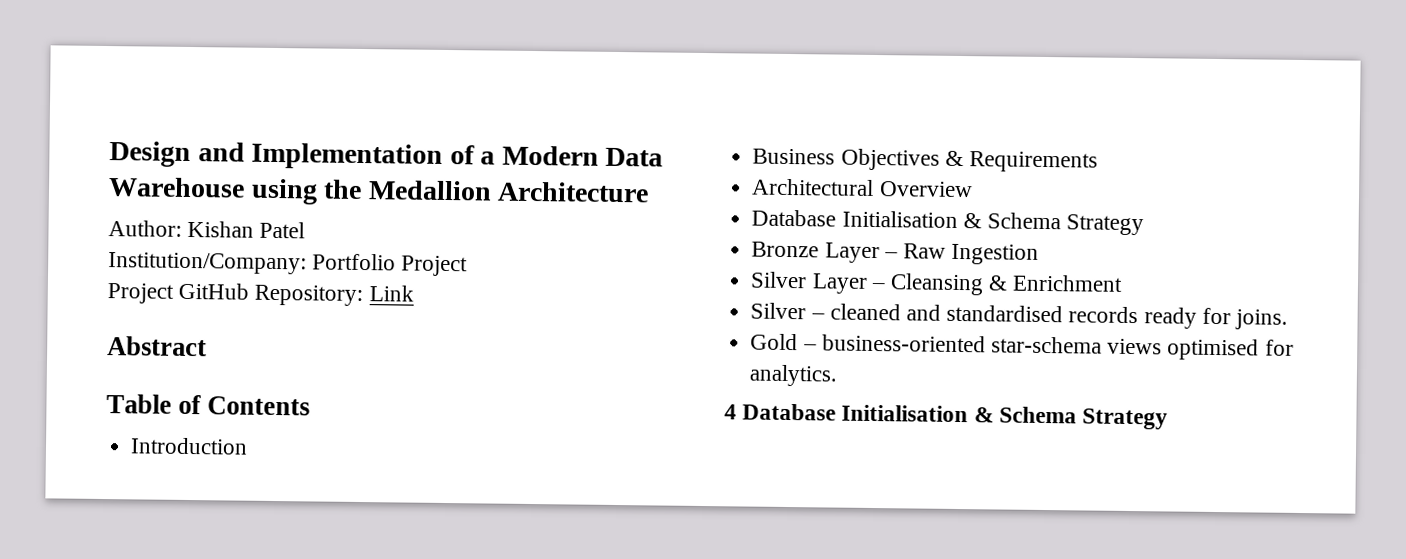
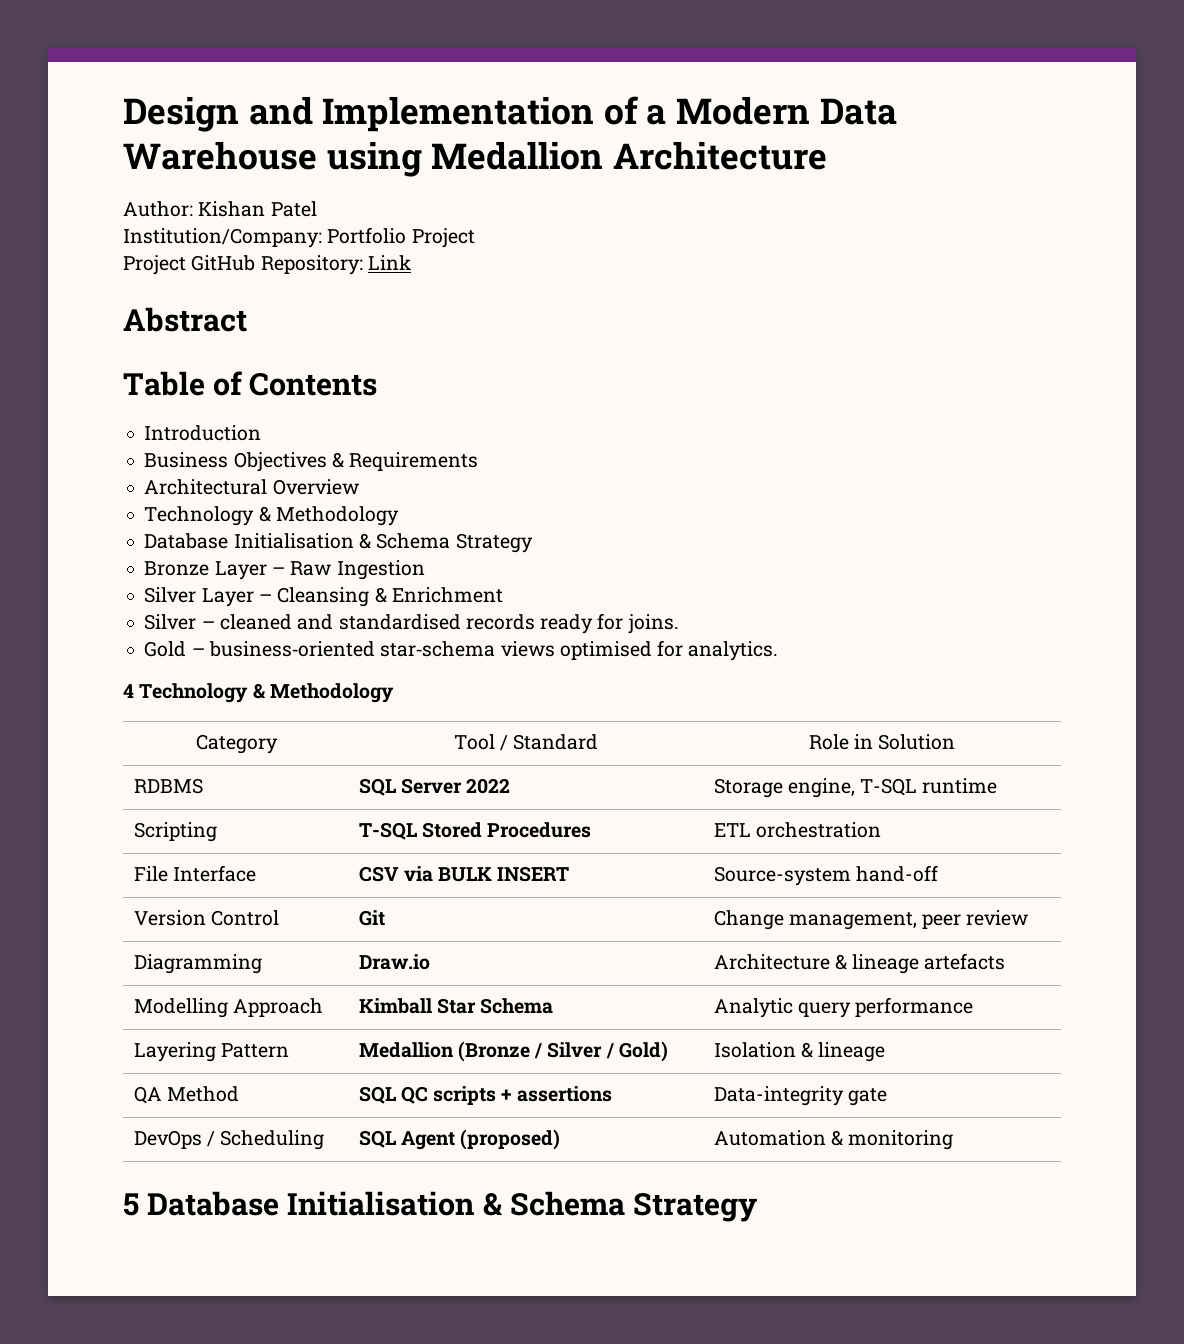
[323,179,363,200] the -> (422, 159) none
(973, 189) none -> [144,506,399,526] // Technology & Methodology
(737, 412) none -> [139,683,394,703] [195,734,278,754] [453,734,599,751] [808,734,956,750] [133,778,203,794] [358,778,511,796] [713,778,998,798] [133,822,217,842] [358,822,592,840] [713,822,881,838] [133,865,256,882] [358,866,570,882] [713,865,938,886] [133,910,279,926] [358,910,385,926] [713,910,1029,930] [133,954,262,974] [358,954,430,970] [713,953,1006,974] [133,998,323,1018] [358,998,554,1014] [713,997,974,1018] [133,1042,289,1062] [358,1041,668,1062] [713,1042,886,1062] [133,1086,239,1104] [358,1086,612,1105] [713,1086,887,1106] [133,1130,325,1150] [358,1129,561,1150] [713,1130,954,1150] [123,1193,139,1216] Technology & Methodology // Category | Tool / Standard | Role in Solution // RDBMS | SQL Server 2022 | Storage engine, T-SQL runtime // Scripting | T-SQL Stored Procedures | ETL orchestration // File Interface | CSV via BULK INSERT | Source-system hand-off // Version Control | Git | Change management, peer review // Diagramming | Draw.io | Architecture & lineage artefacts // Modelling Approach | Kimball Star Schema | Analytic query performance // Layering Pattern | Medallion (Bronze / Silver / Gold) | Isolation & lineage // QA Method | SQL QC scripts + assertions | Data-integrity gate // DevOps / Scheduling | SQL Agent (proposed) | Automation & monitoring // 5

